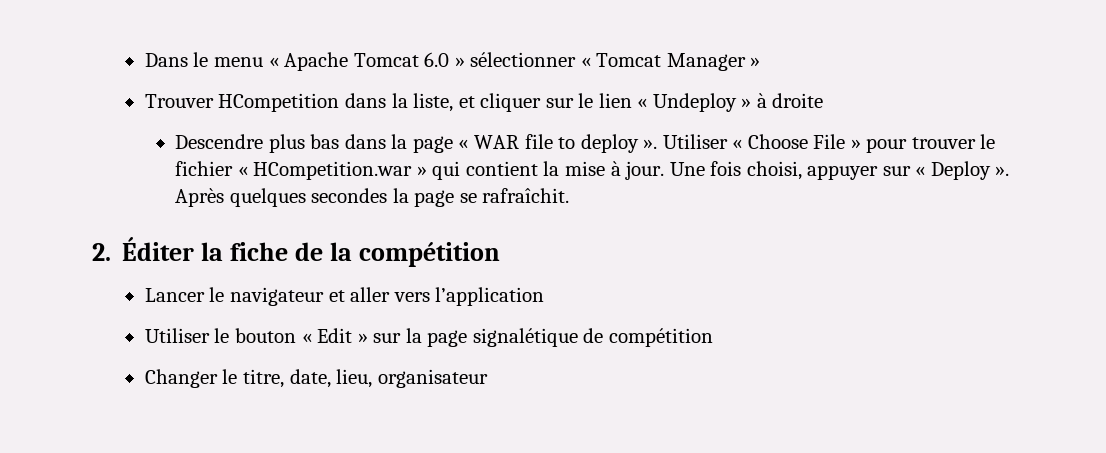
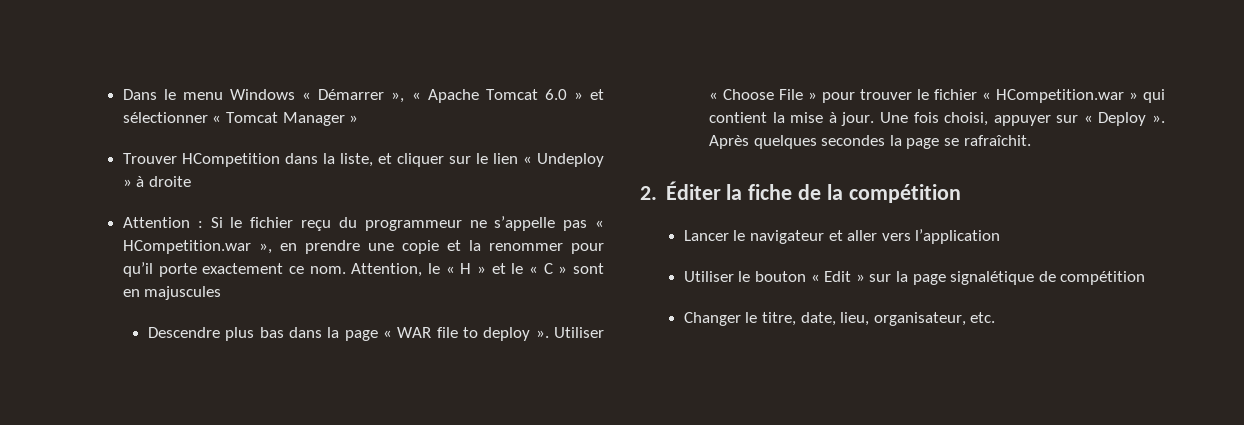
(263, 62) none -> [230,89,405,103] Windows « Démarrer »,
(465, 62) none -> [590,89,604,100] et
(824, 100) none -> [122,216,604,231] [122,240,604,254] [122,262,605,277] [122,286,222,300] // Attention : Si le fichier reçu du programmeur ne s’appelle pas « HCompetition.war », en prendre une copie et la renommer pour qu’il porte exactement ce nom. Attention, le « H » et le « C » sont en majuscules
[377,369,488,388] organisateur -> [873,312,996,326] organisateur, etc.

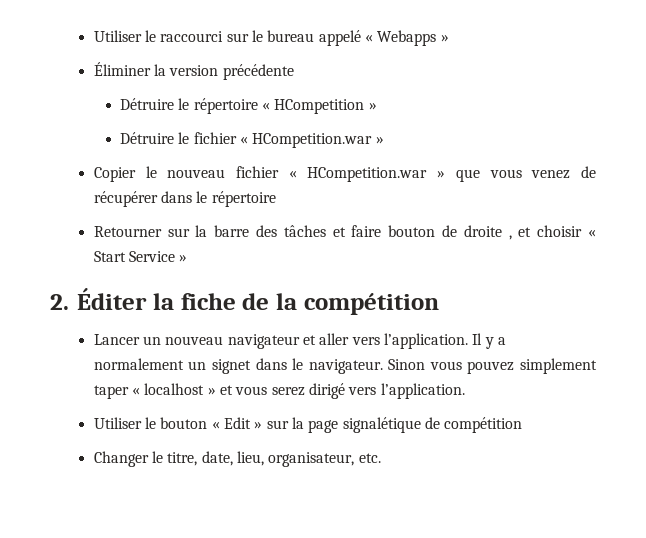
[122,89,604,103] [122,112,359,126] [122,153,604,167] [122,176,192,187] [122,216,604,231] [122,240,604,254] [122,262,605,277] [122,286,222,300] [148,327,604,341] [709,89,913,103] Dans le menu Windows « Démarrer », « Apache Tomcat 6.0 » et sélectionner « Tomcat Manager » // Trouver HCompetition dans la liste, et cliquer sur le lien « Undeploy » à droite // Attention : Si le fichier reçu du programmeur ne s’appelle pas « HCompetition.war », en prendre une copie et la renommer pour qu’il porte exactement ce nom. Attention, le « H » et le « C » sont en majuscules // Descendre plus bas dans la page « WAR file to deploy ». Utiliser « Choose File » pour trouver -> [93,30,449,46] [93,62,294,80] [120,98,377,114] [120,132,175,144] Utiliser le raccourci sur le bureau appelé « Webapps » // Éliminer la version précédente // Détruire le répertoire « HCompetition » // Détruire
[1143,89,1165,103] [709,112,1165,126] [709,135,1031,149] qui contient la mise à jour. Une fois choisi, appuyer sur « Deploy ». Après quelques secondes la page se rafraîchit. -> [93,166,596,182] [93,191,276,207] [93,225,596,240] [93,251,188,262] // Copier le nouveau fichier « HCompetition.war » que vous venez de récupérer dans le répertoire // Retourner sur la barre des tâches et faire bouton de droite , et choisir « Start Service »
[733,230,746,241] le -> [143,336,224,345] un nouveau
[915,229,1001,244] l’application -> [384,333,507,349] [93,358,597,374] [93,383,465,399] l’application. Il y a normalement un signet dans le navigateur. Sinon vous pouvez simplement taper « localhost » et vous serez dirigé vers l’application.

